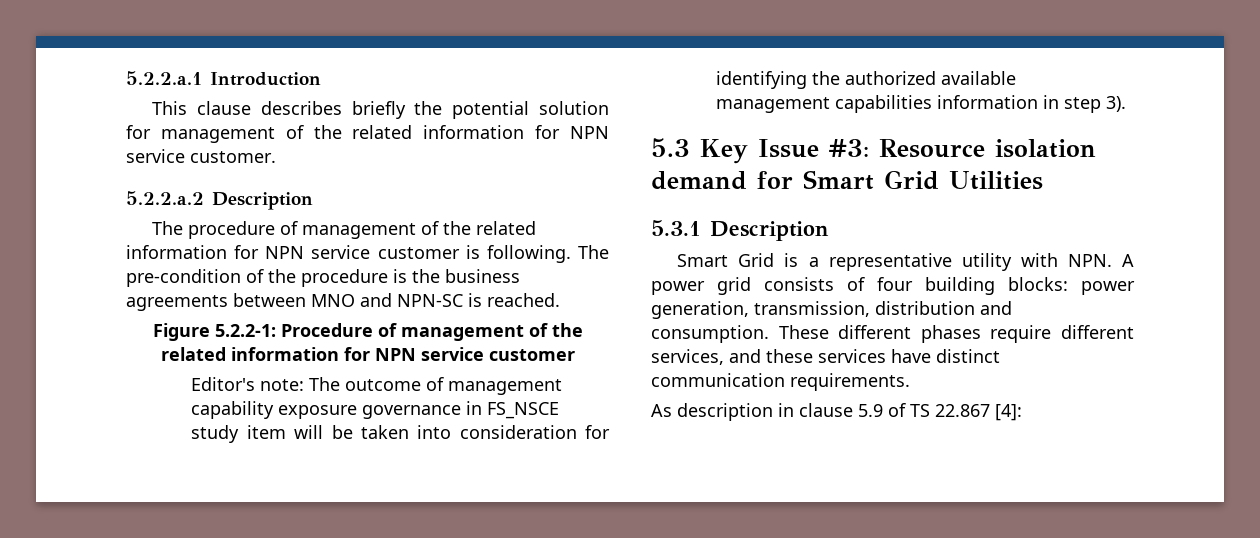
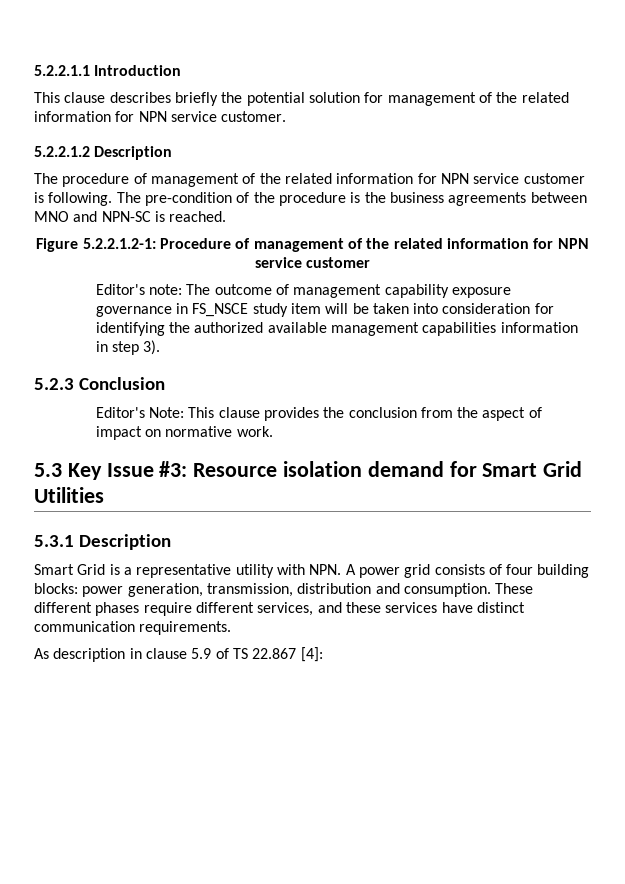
[126,71,202,85] 5.2.2.a.1 -> [34,65,90,76] 5.2.2.1.1
[126,191,204,205] 5.2.2.a.2 -> [34,146,90,157] 5.2.2.1.2
[214,324,276,337] 5.2.2-1: -> [82,238,156,249] 5.2.2.1.2-1:
(1127, 104) none -> [34,377,165,390] [95,407,542,421] [95,426,273,440] // 5.2.3 Conclusion // Editor's Note: This clause provides the conclusion from the aspect of impact on normative work.

